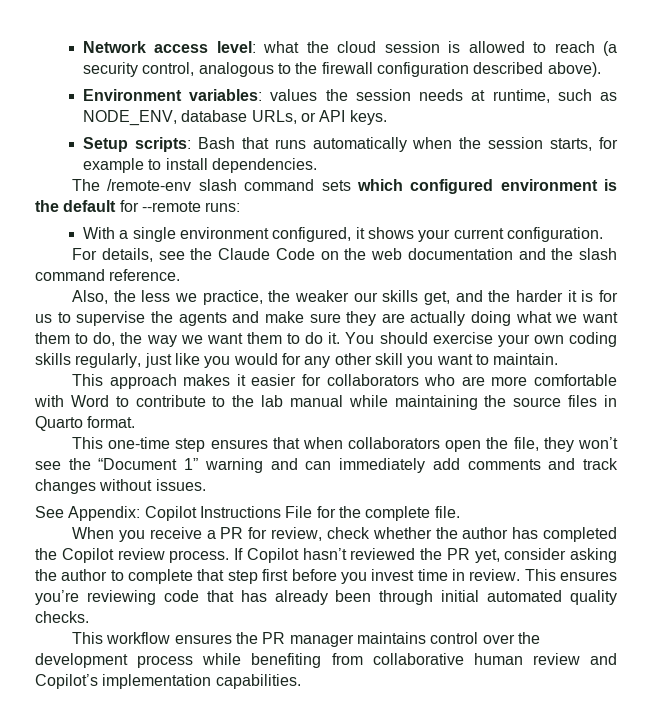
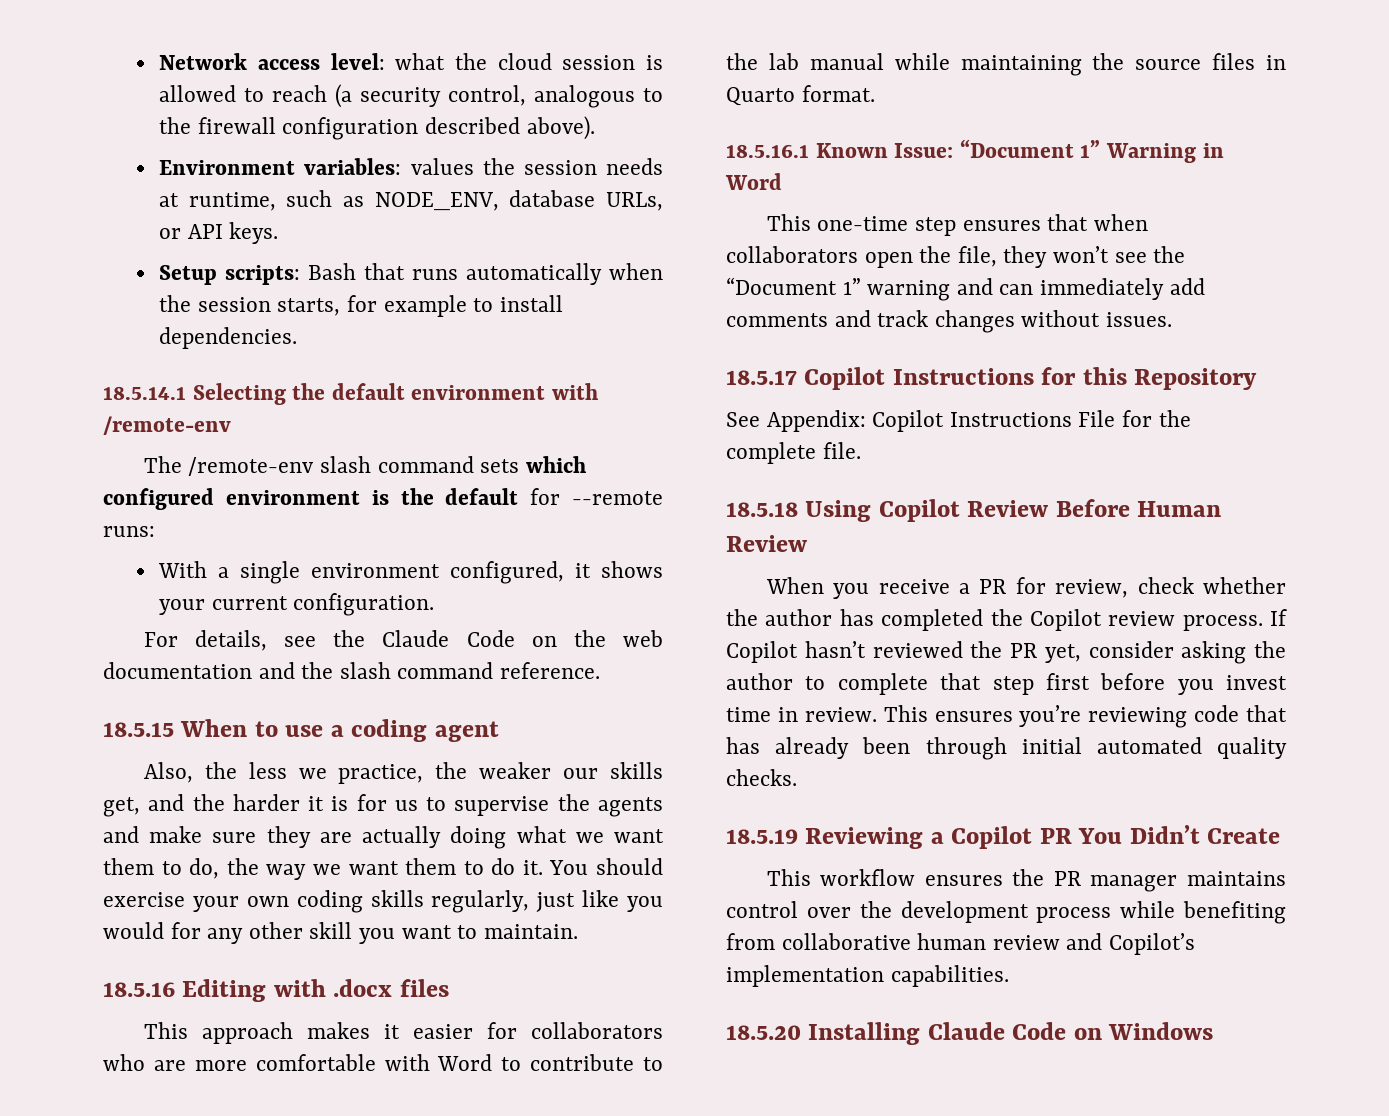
(317, 165) none -> [103,383,599,405] [103,416,231,435] // 18.5.14.1 Selecting the default environment with /remote-env
(181, 275) none -> [103,719,499,742] // 18.5.15 When to use a coding agent
(559, 359) none -> [103,979,449,1002] // 18.5.16 Editing with .docx files
(136, 422) none -> [726,139,1224,163] [725,173,782,190] // 18.5.16.1 Known Issue: “Document 1” Warning in Word
(206, 485) none -> [726,367,1258,390] // 18.5.17 Copilot Instructions for this Repository
(460, 512) none -> [726,499,1222,522] [726,535,807,552] // 18.5.18 Using Copilot Review Before Human Review
(89, 617) none -> [726,825,1280,849] // 18.5.19 Reviewing a Copilot PR You Didn’t Create
(301, 681) none -> [726,1022,1214,1045] // 18.5.20 Installing Claude Code on Windows

